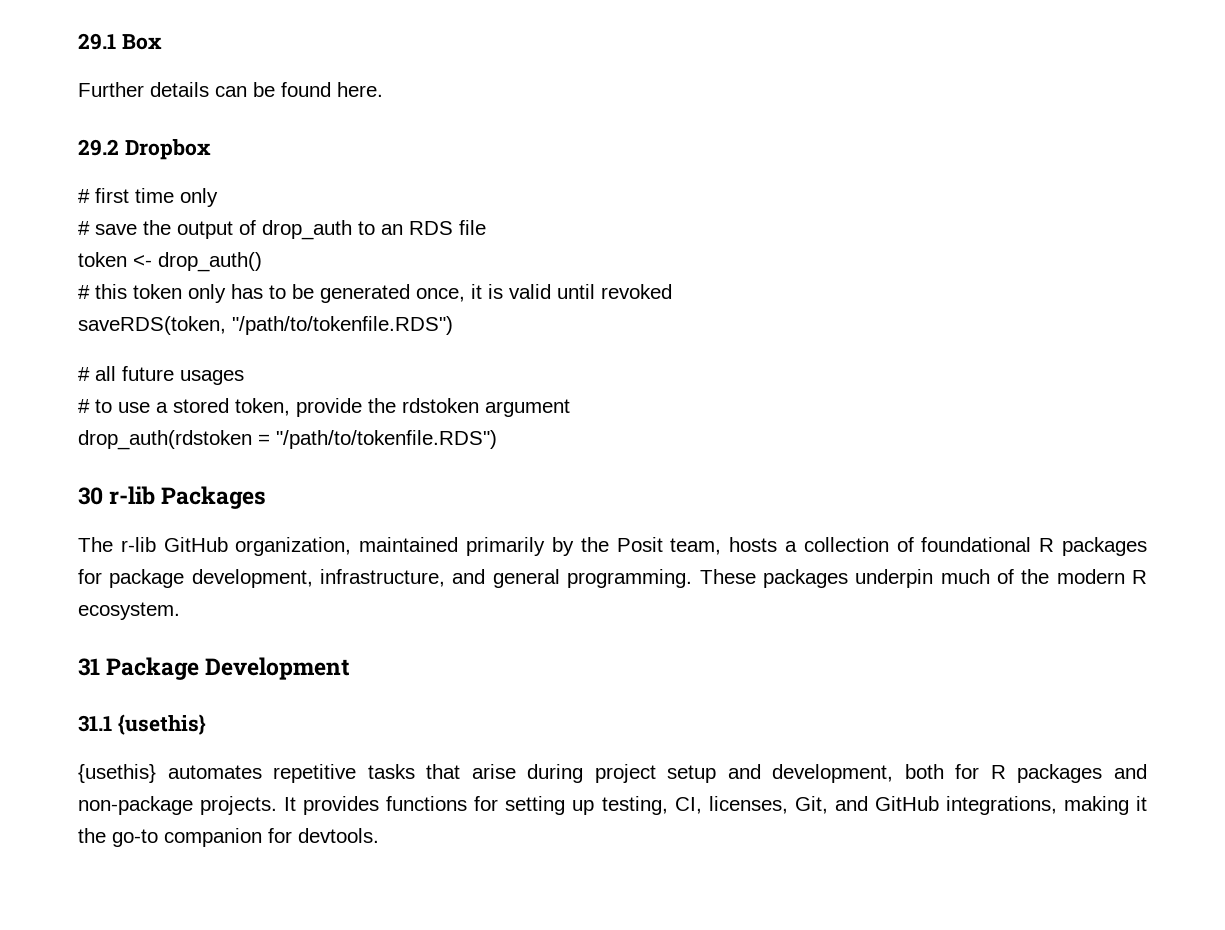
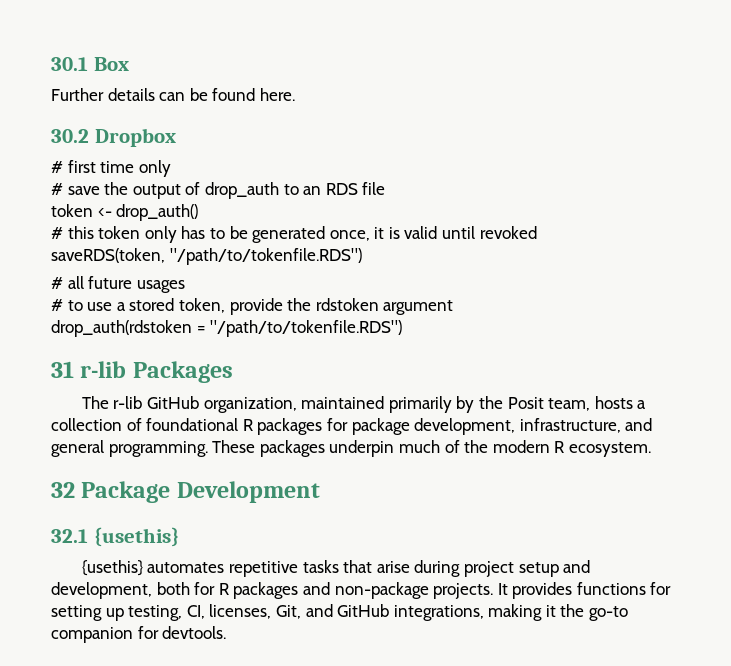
[78,33,116,50] 29.1 -> [51,57,88,71] 30.1
[78,139,119,156] 29.2 -> [51,129,89,143] 30.2
[78,487,103,505] 30 -> [51,361,74,378] 31
[78,658,100,676] 31 -> [51,482,75,498] 32
[78,715,112,732] 31.1 -> [51,529,88,543] 32.1

